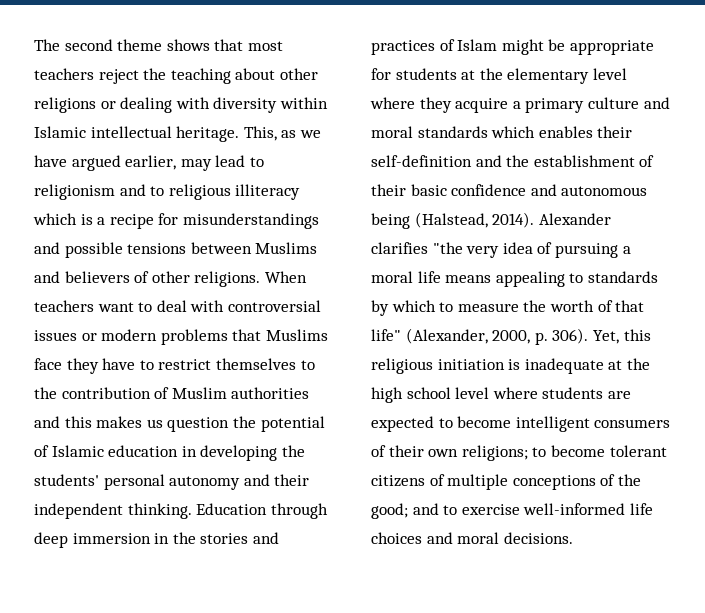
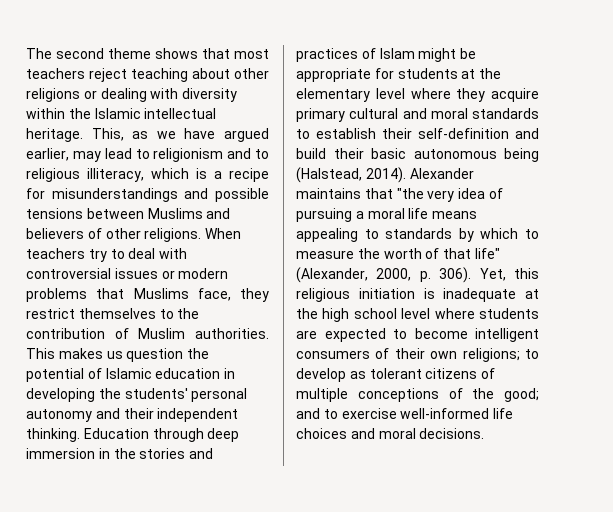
[143,68,167,80] the -> (127, 75) none
(328, 103) none -> [68,108,91,119] the
[235,184,301,200] illiteracy -> [87,168,144,182] illiteracy,
[97,302,134,312] want -> [88,249,107,262] try
[34,358,154,374] face they have to -> [197,288,269,302] face, they
[231,387,310,399] [34,416,92,428] authorities and this -> [195,328,269,339] [26,348,55,359] authorities. This
[512,97,639,113] a primary culture -> [296,108,399,122] primary cultural
[491,126,593,138] which enables -> [296,128,376,139] to establish
[506,155,655,167] [371,184,557,196] the establishment of their basic confidence and -> [296,148,406,159] build their basic
[371,242,428,254] clarifies -> [296,188,393,199] maintains that
[550,445,605,457] become -> [296,368,366,382] develop as

